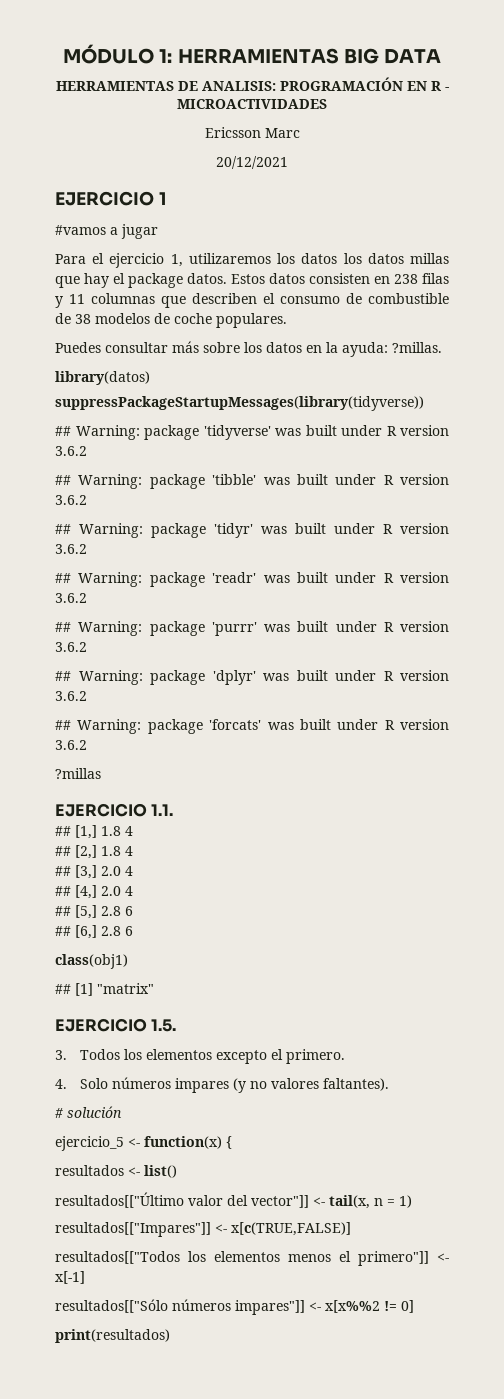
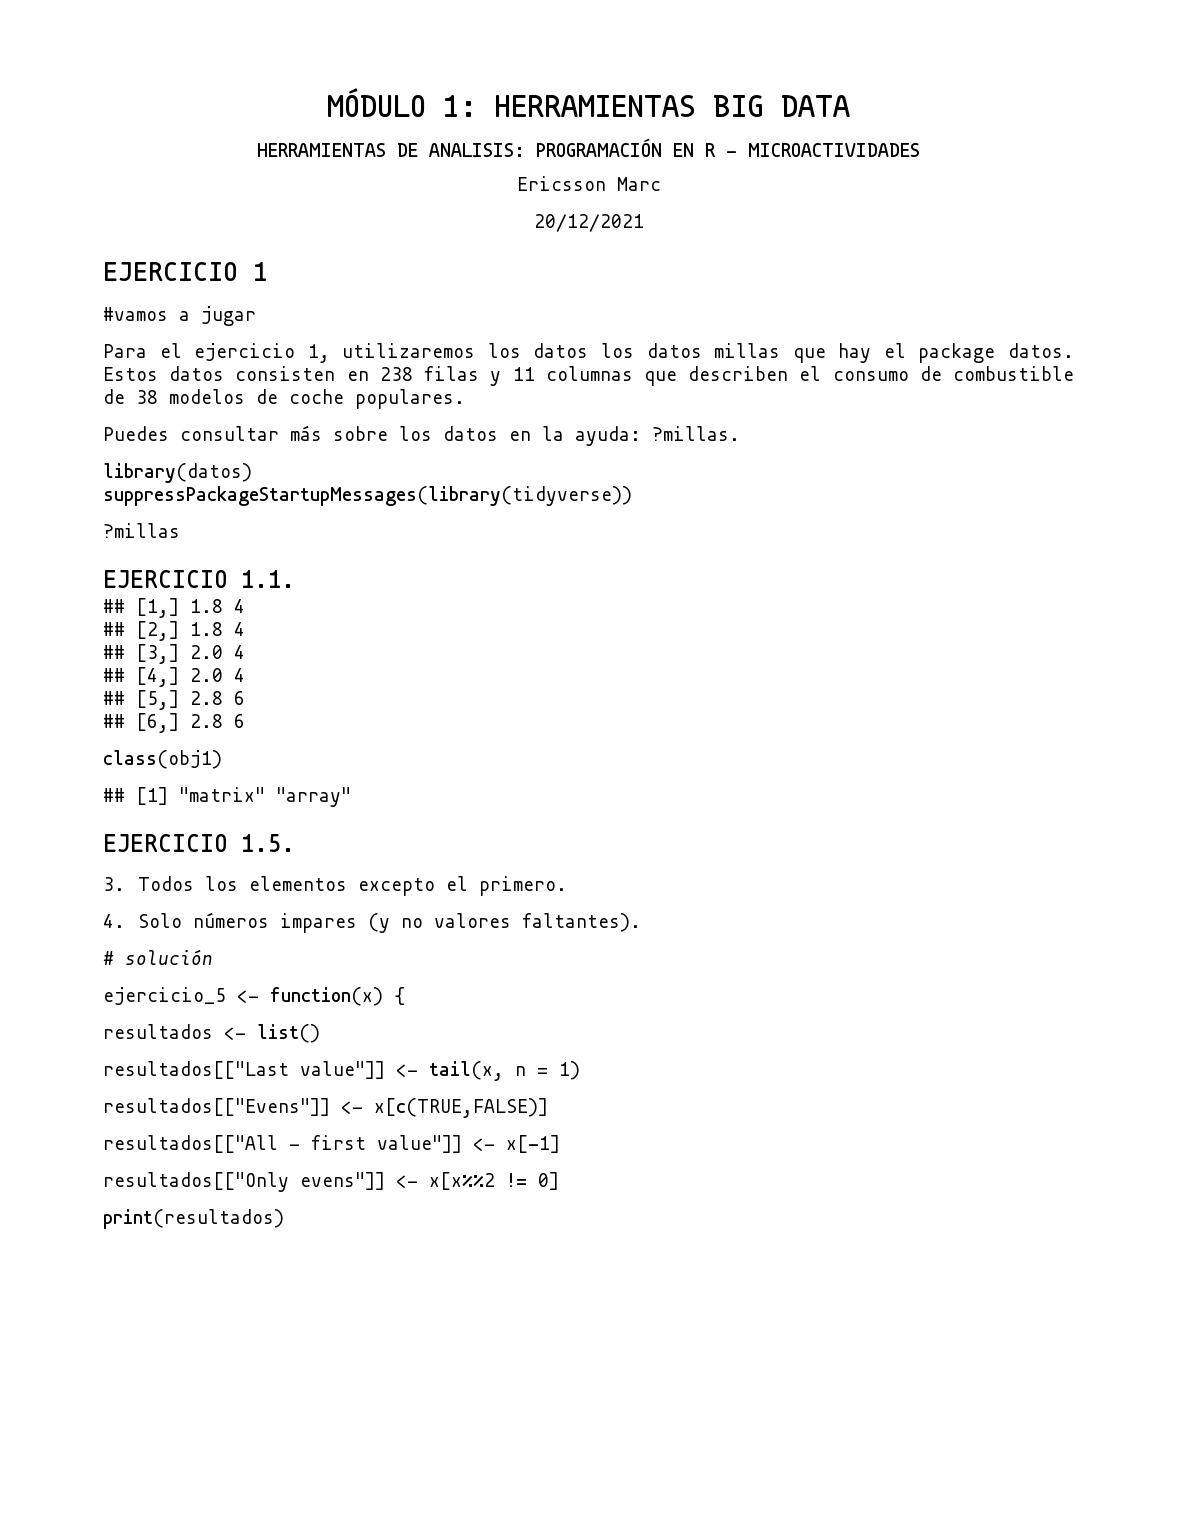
[55,425,449,440] [55,446,87,456] [55,474,449,489] [55,495,87,505] [55,523,449,538] [55,544,87,554] [55,572,449,587] [55,593,87,603] [55,621,449,636] [55,642,87,652] [55,670,449,685] [55,691,87,701] [55,719,449,734] [55,740,87,750] // ## Warning: package 'tidyverse' was built under R version 3.6.2 // ## Warning: package 'tibble' was built under R version 3.6.2 // ## Warning: package 'tidyr' was built under R version 3.6.2 // ## Warning: package 'readr' was built under R version 3.6.2 // ## Warning: package 'purrr' was built under R version 3.6.2 // ## Warning: package 'dplyr' was built under R version 3.6.2 // ## Warning: package 'forcats' was built under R version 3.6.2 -> (632, 496) none
(154, 988) none -> [276,787,351,807] "array"
[55,1192,309,1208] resultados[["Último valor del vector"]] -> [103,1061,385,1079] resultados[["Last value"]]
[55,1222,211,1237] resultados[["Impares"]] -> [103,1098,330,1116] resultados[["Evens"]]
[55,1251,429,1266] resultados[["Todos los elementos menos el primero"]] -> [103,1135,462,1153] resultados[["All - first value"]]
[55,1299,305,1315] resultados[["Sólo números impares"]] -> [103,1172,385,1192] resultados[["Only evens"]]

